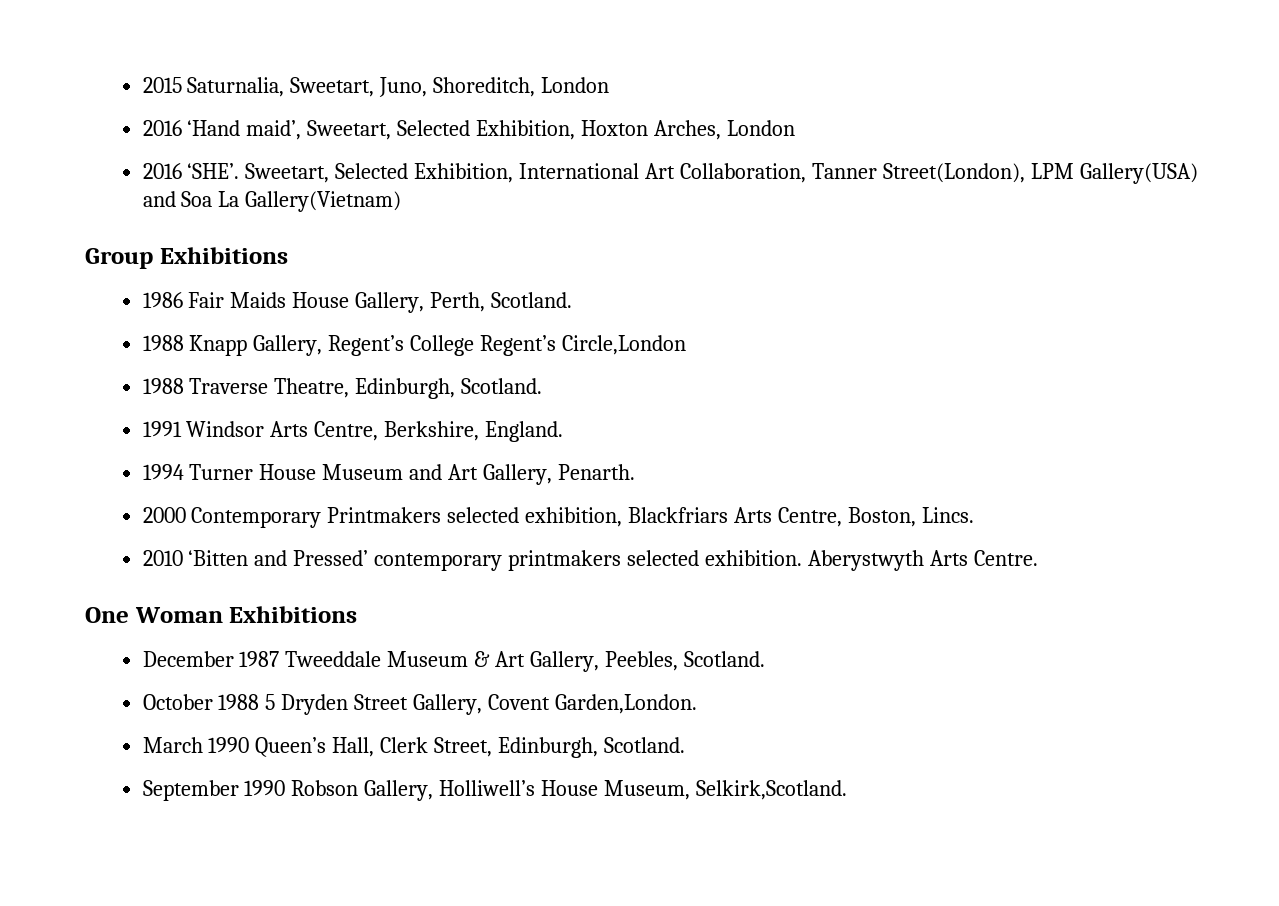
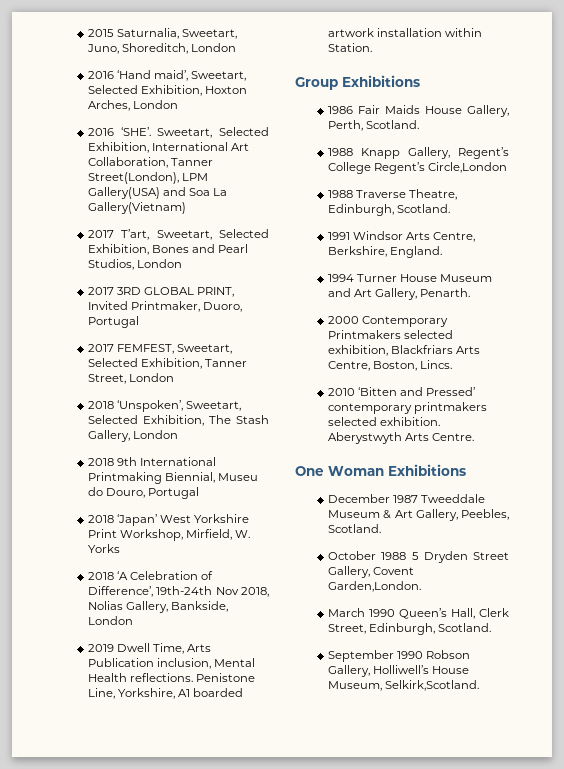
(402, 201) none -> [88,229,269,240] [88,244,249,255] [88,259,183,270] [88,287,235,297] [88,301,243,312] [88,316,140,328] [88,344,233,354] [88,358,248,369] [88,373,175,384] [88,400,242,412] [88,415,269,426] [88,430,179,442] [88,457,217,466] [88,472,259,484] [88,487,200,499] [88,514,250,526] [88,529,251,541] [88,544,121,553] [88,571,214,580] [88,586,269,597] [88,601,229,613] [88,616,134,625] [88,643,212,654] [88,658,256,669] [88,673,256,682] [88,688,244,699] [328,28,483,37] [328,43,373,52] // 2017 T’art, Sweetart, Selected Exhibition, Bones and Pearl Studios, London // 2017 3RD GLOBAL PRINT, Invited Printmaker, Duoro, Portugal // 2017 FEMFEST, Sweetart, Selected Exhibition, Tanner Street, London // 2018 ‘Unspoken’, Sweetart, Selected Exhibition, The Stash Gallery, London // 2018 9th International Printmaking Biennial, Museu do Douro, Portugal // 2018 ‘Japan’ West Yorkshire Print Workshop, Mirfield, W. Yorks // 2018 ‘A Celebration of Difference’, 19th-24th Nov 2018, Nolias Gallery, Bankside, London // 2019 Dwell Time, Arts Publication inclusion, Mental Health reflections. Penistone Line, Yorkshire, A1 boarded artwork installation within Station.

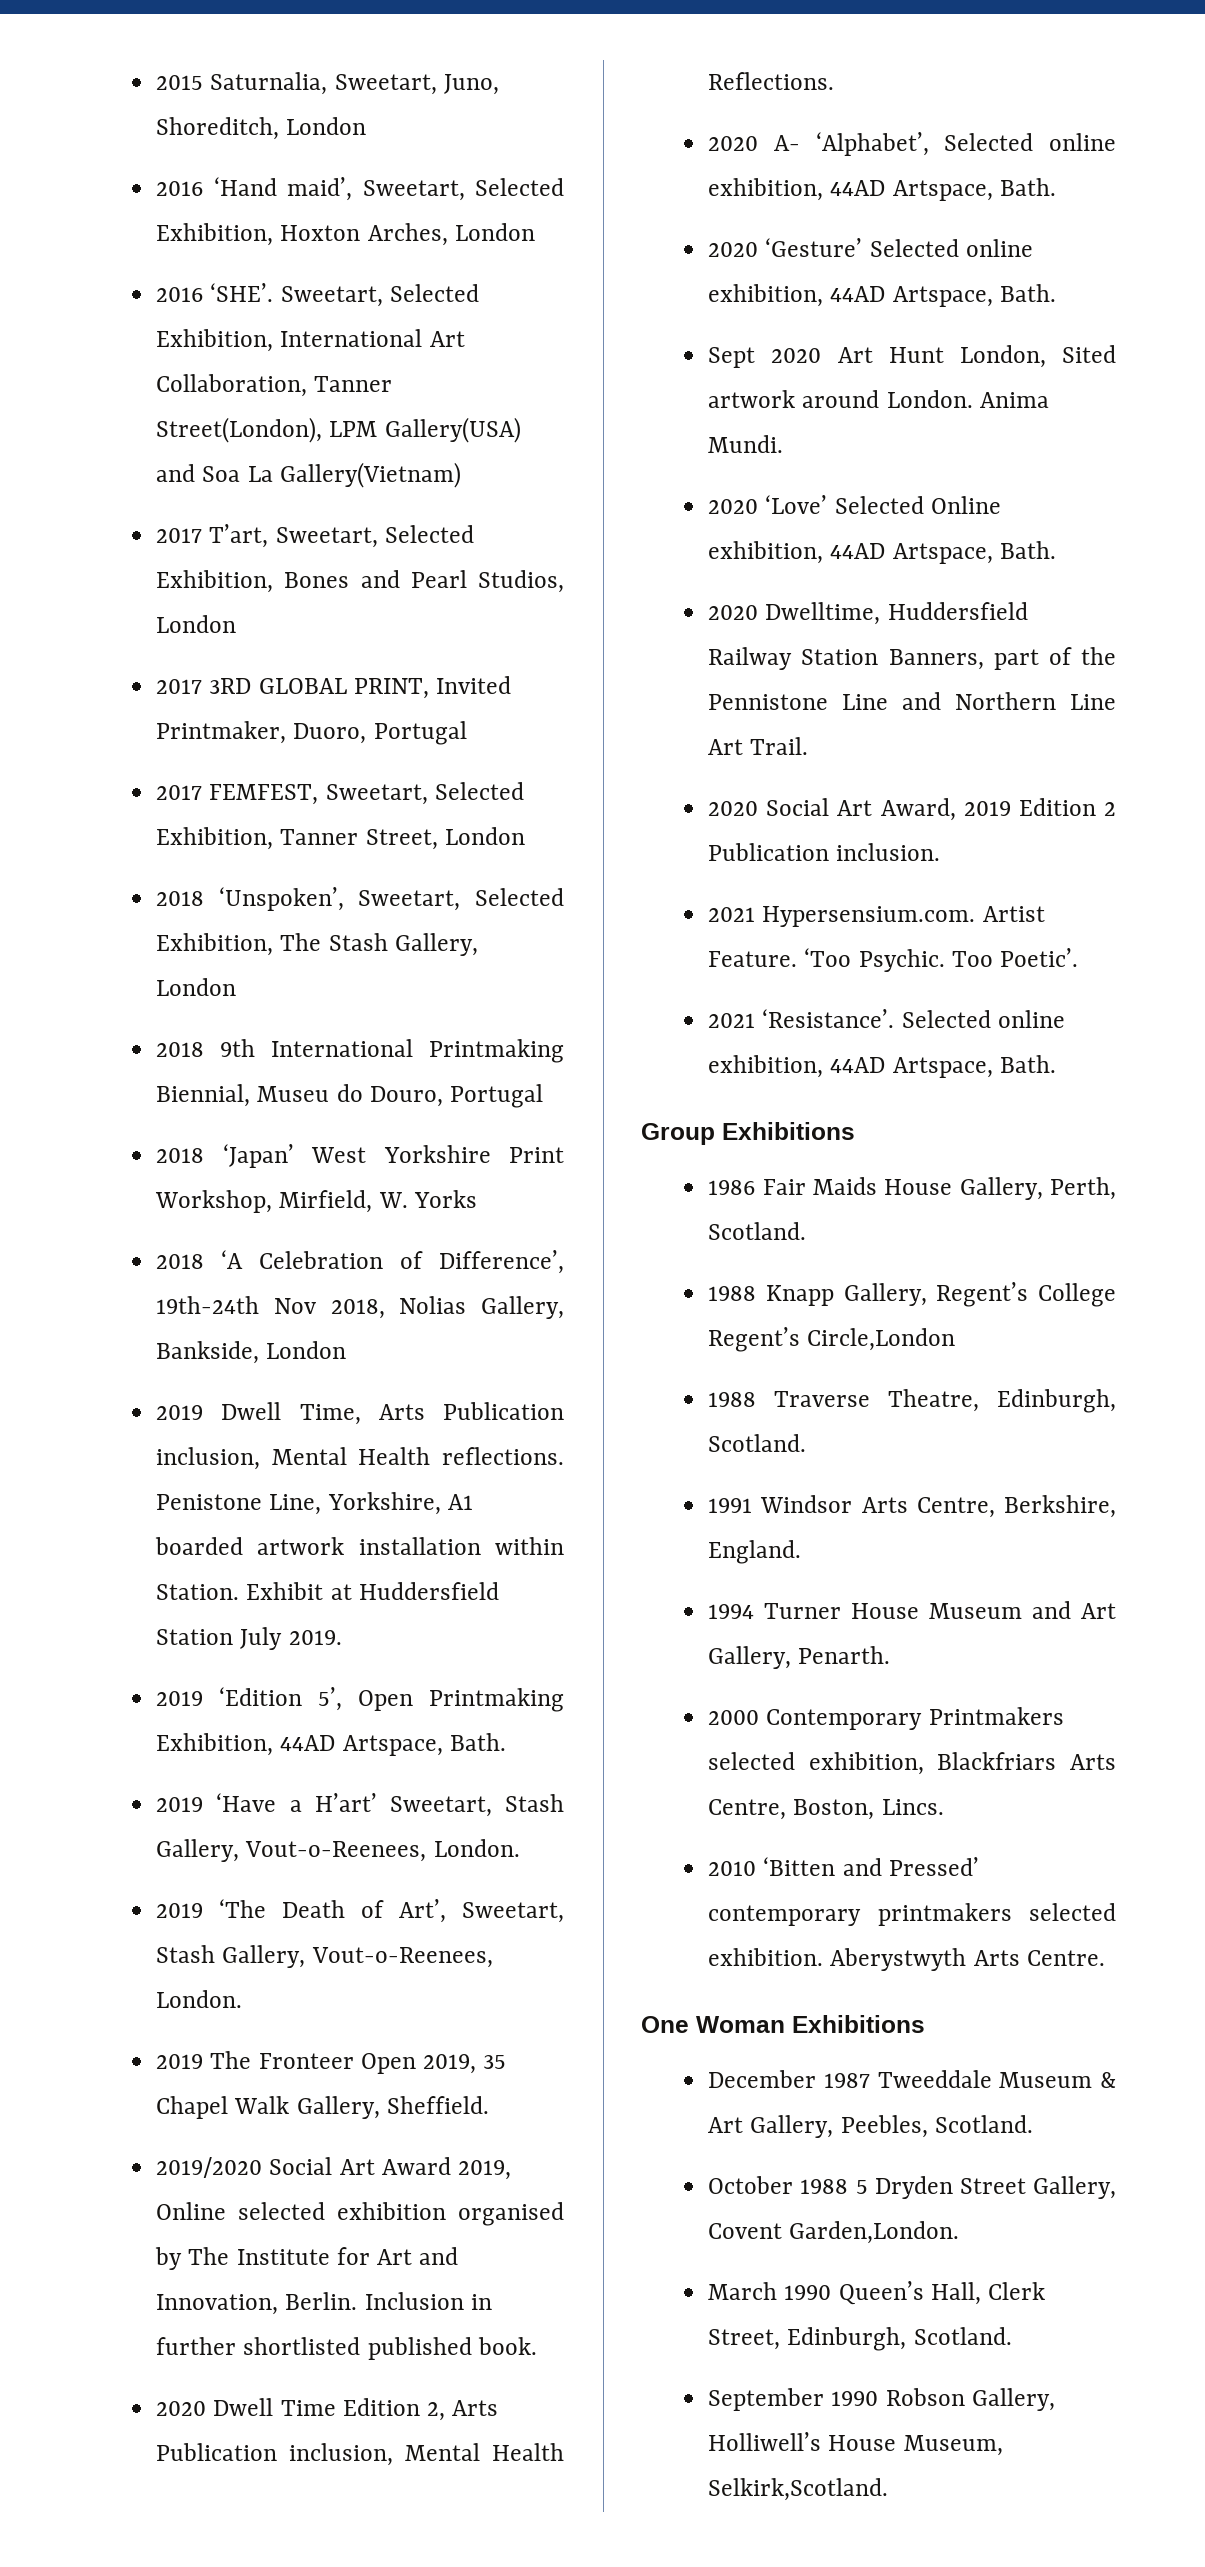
(373, 47) none -> [246,1582,499,1600] [156,1627,342,1650] [156,1687,564,1712] [156,1733,506,1756] [156,1793,564,1817] [156,1839,520,1862] [156,1899,564,1923] [156,1945,493,1968] [156,1990,243,2008] [156,2051,506,2074] [156,2096,489,2119] [156,2157,511,2180] [156,2202,564,2226] [155,2247,458,2270] [156,2292,492,2315] [156,2337,537,2360] [156,2398,498,2421] [156,2443,564,2466] [708,72,835,90] [708,132,1116,156] [708,178,1056,201] [708,238,1033,257] [708,284,1056,307] [708,345,1116,368] [708,390,1049,408] [708,435,784,453] [708,495,1001,514] [708,541,1056,564] [708,602,1028,625] [708,647,1116,670] [708,692,1116,710] [708,737,809,755] [708,798,1116,821] [708,843,941,861] [708,906,1045,927] [708,948,1078,972] [708,1009,1065,1028] [708,1055,1056,1078] Exhibit at Huddersfield Station July 2019. // 2019 ‘Edition 5’, Open Printmaking Exhibition, 44AD Artspace, Bath. // 2019 ‘Have a H’art’ Sweetart, Stash Gallery, Vout-o-Reenees, London. // 2019 ‘The Death of Art’, Sweetart, Stash Gallery, Vout-o-Reenees, London. // 2019 The Fronteer Open 2019, 35 Chapel Walk Gallery, Sheffield. // 2019/2020 Social Art Award 2019, Online selected exhibition organised by The Institute for Art and Innovation, Berlin. Inclusion in further shortlisted published book. // 2020 Dwell Time Edition 2, Arts Publication inclusion, Mental Health Reflections. // 2020 A- ‘Alphabet’, Selected online exhibition, 44AD Artspace, Bath. // 2020 ‘Gesture’ Selected online exhibition, 44AD Artspace, Bath. // Sept 2020 Art Hunt London, Sited artwork around London. Anima Mundi. // 2020 ‘Love’ Selected Online exhibition, 44AD Artspace, Bath. // 2020 Dwelltime, Huddersfield Railway Station Banners, part of the Pennistone Line and Northern Line Art Trail. // 2020 Social Art Award, 2019 Edition 2 Publication inclusion. // 2021 Hypersensium.com. Artist Feature. ‘Too Psychic. Too Poetic’. // 2021 ‘Resistance’. Selected online exhibition, 44AD Artspace, Bath.

